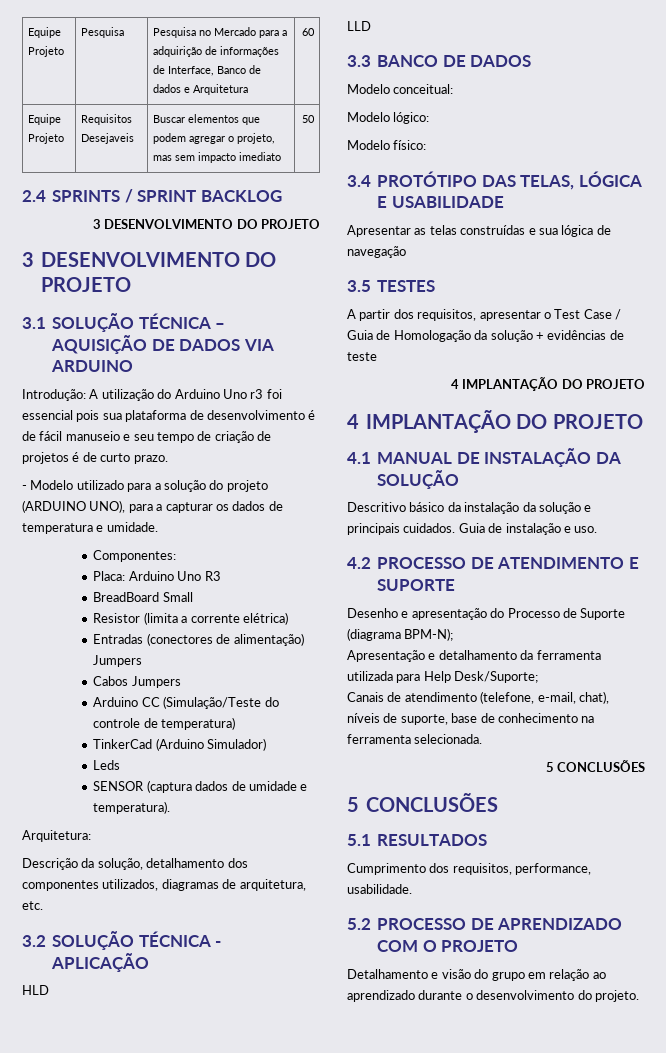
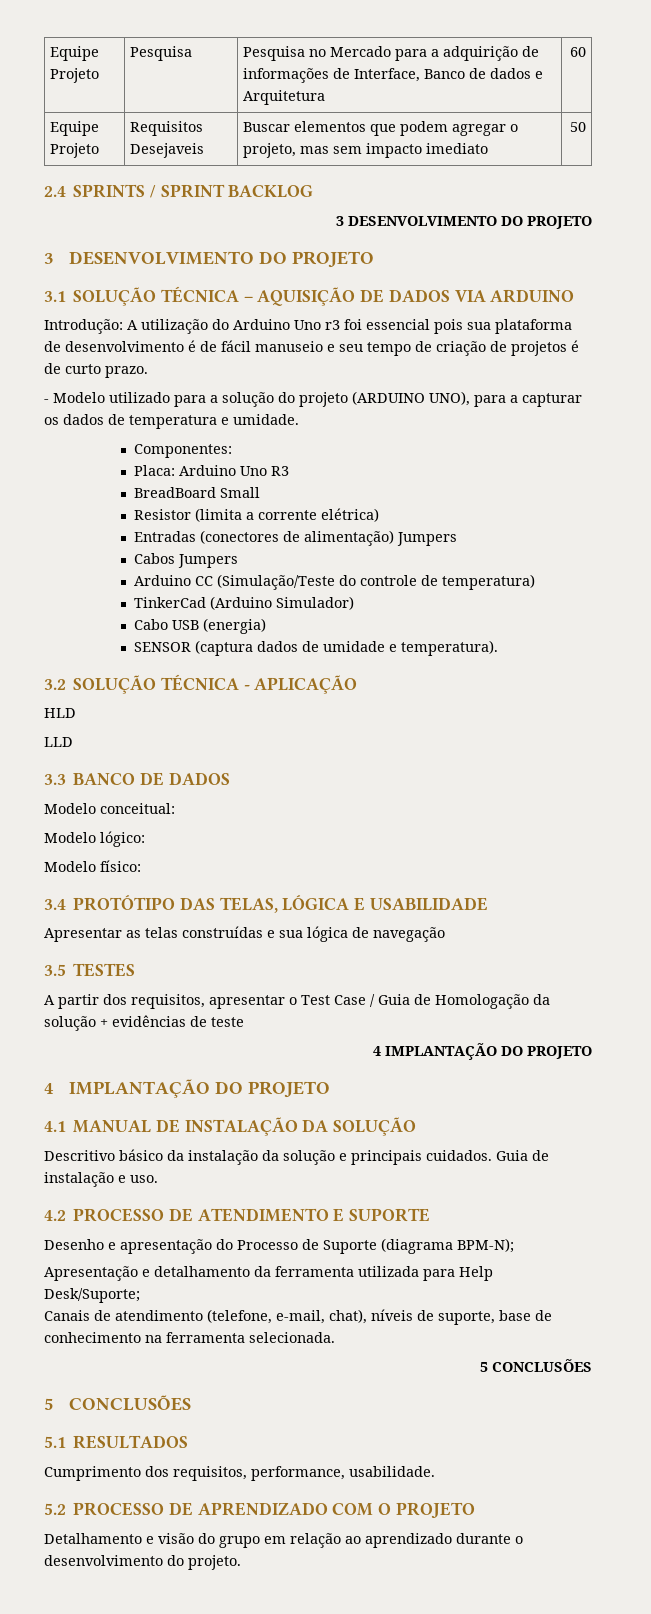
[93,760,121,770] Leds -> [134,618,267,634] Cabo USB (energia)
[22,830,91,842] [22,858,248,870] [22,879,306,891] [22,901,43,910] // Arquitetura: // Descrição da solução, detalhamento dos componentes utilizados, diagramas de arquitetura, etc. -> (499, 648) none

